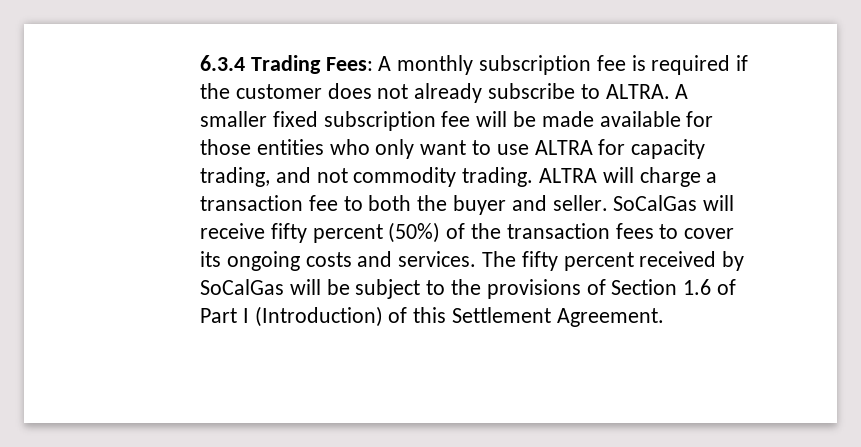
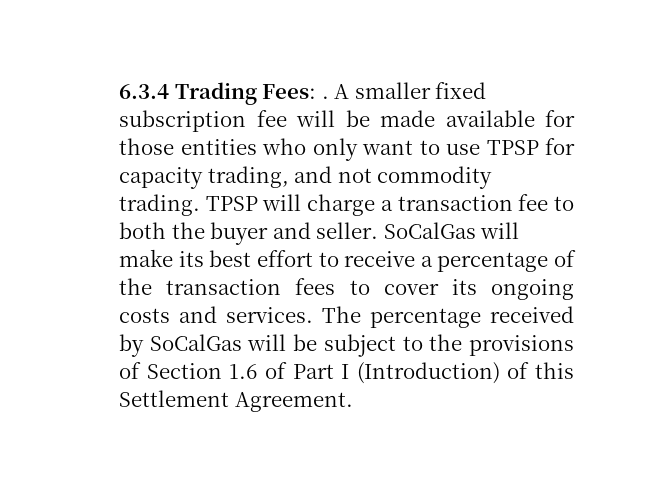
[378,55,749,75] [199,83,670,103] A monthly subscription fee is required if the customer does not already subscribe to ALTRA. -> [321,96,329,99] .
[534,140,593,155] ALTRA -> [486,140,539,155] TPSP
[538,168,597,183] ALTRA -> [205,196,258,211] TPSP
[199,222,441,243] receive fifty percent (50%) -> [119,249,549,272] make its best effort to receive a percentage
[521,251,634,271] fifty percent -> [370,308,482,328] percentage

